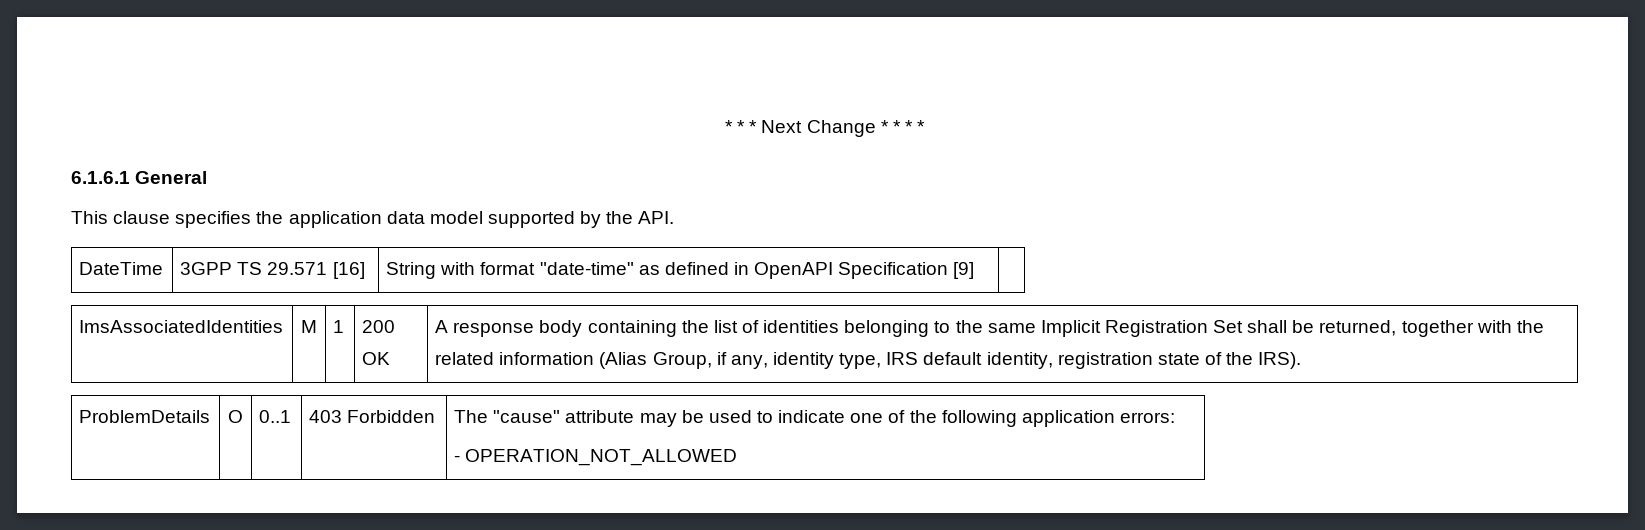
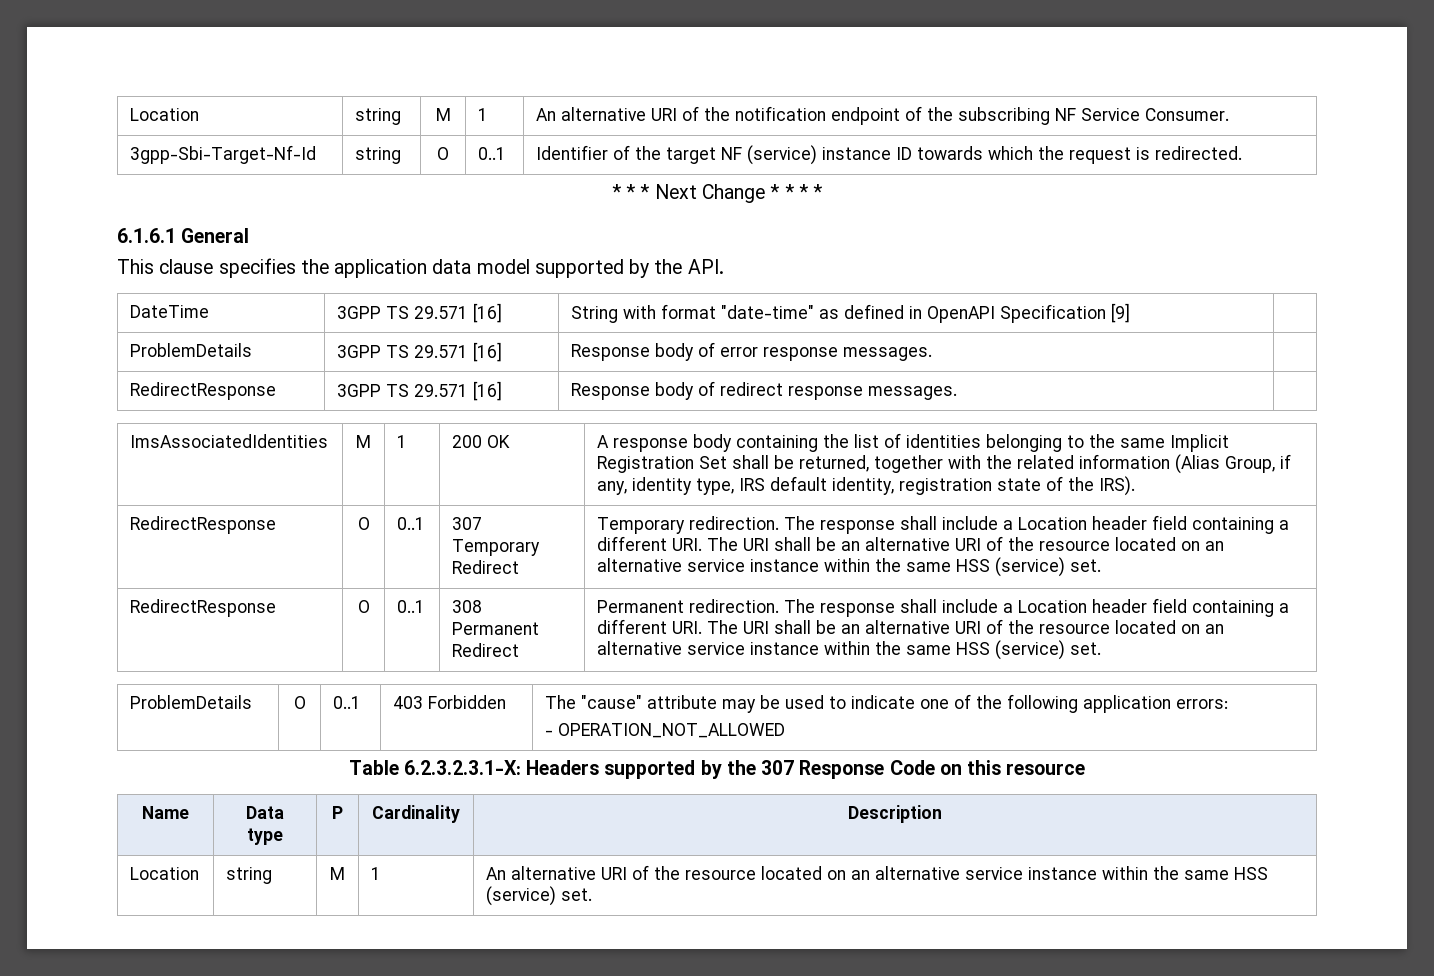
(724, 126) none -> [130,108,200,121] [355,108,402,125] [435,108,451,121] [478,108,489,121] [536,106,1230,125] [130,145,317,164] [355,147,402,164] [437,147,449,160] [478,147,507,160] [536,145,1243,165] Location | string | M | 1 | An alternative URI of the notification endpoint of the subscribing NF Service Consumer. // 3gpp-Sbi-Target-Nf-Id | string | O | 0..1 | Identifier of the target NF (service) instance ID towards which the request is redirected. //
(975, 270) none -> [130,343,253,357] [337,342,503,362] [571,342,933,361] [130,382,277,400] [337,381,503,401] [571,381,958,400] // ProblemDetails | 3GPP TS 29.571 [16] | Response body of error response messages. | // RedirectResponse | 3GPP TS 29.571 [16] | Response body of redirect response messages. |
(1302, 360) none -> [130,516,277,534] [357,517,370,530] [397,517,426,530] [452,517,483,530] [452,539,541,556] [452,560,520,574] [597,515,1290,534] [597,536,1225,551] [597,557,1102,577] [130,599,277,617] [357,600,370,613] [397,600,426,613] [452,600,483,613] [452,622,540,635] [452,643,520,657] [597,598,1290,617] [597,619,1225,634] [597,640,1102,660] // RedirectResponse | O | 0..1 | 307 Temporary Redirect | Temporary redirection. The response shall include a Location header field containing a different URI. The URI shall be an alternative URI of the resource located on an alternative service instance within the same HSS (service) set. // RedirectResponse | O | 0..1 | 308 Permanent Redirect | Permanent redirection. The response shall include a Location header field containing a different URI. The URI shall be an alternative URI of the resource located on an alternative service instance within the same HSS (service) set.
(738, 457) none -> [348,760,1086,779] [142,806,189,819] [246,806,284,819] [247,828,283,845] [332,806,343,819] [372,805,460,823] [848,805,943,823] [130,867,200,880] [226,867,273,884] [330,867,345,880] [371,867,382,880] [486,865,1269,880] [486,886,593,906] // Table 6.2.3.2.3.1-X: Headers supported by the 307 Response Code on this resource // Name | Data type | P | Cardinality | Description // Location | string | M | 1 | An alternative URI of the resource located on an alternative service instance within the same HSS (service) set.

